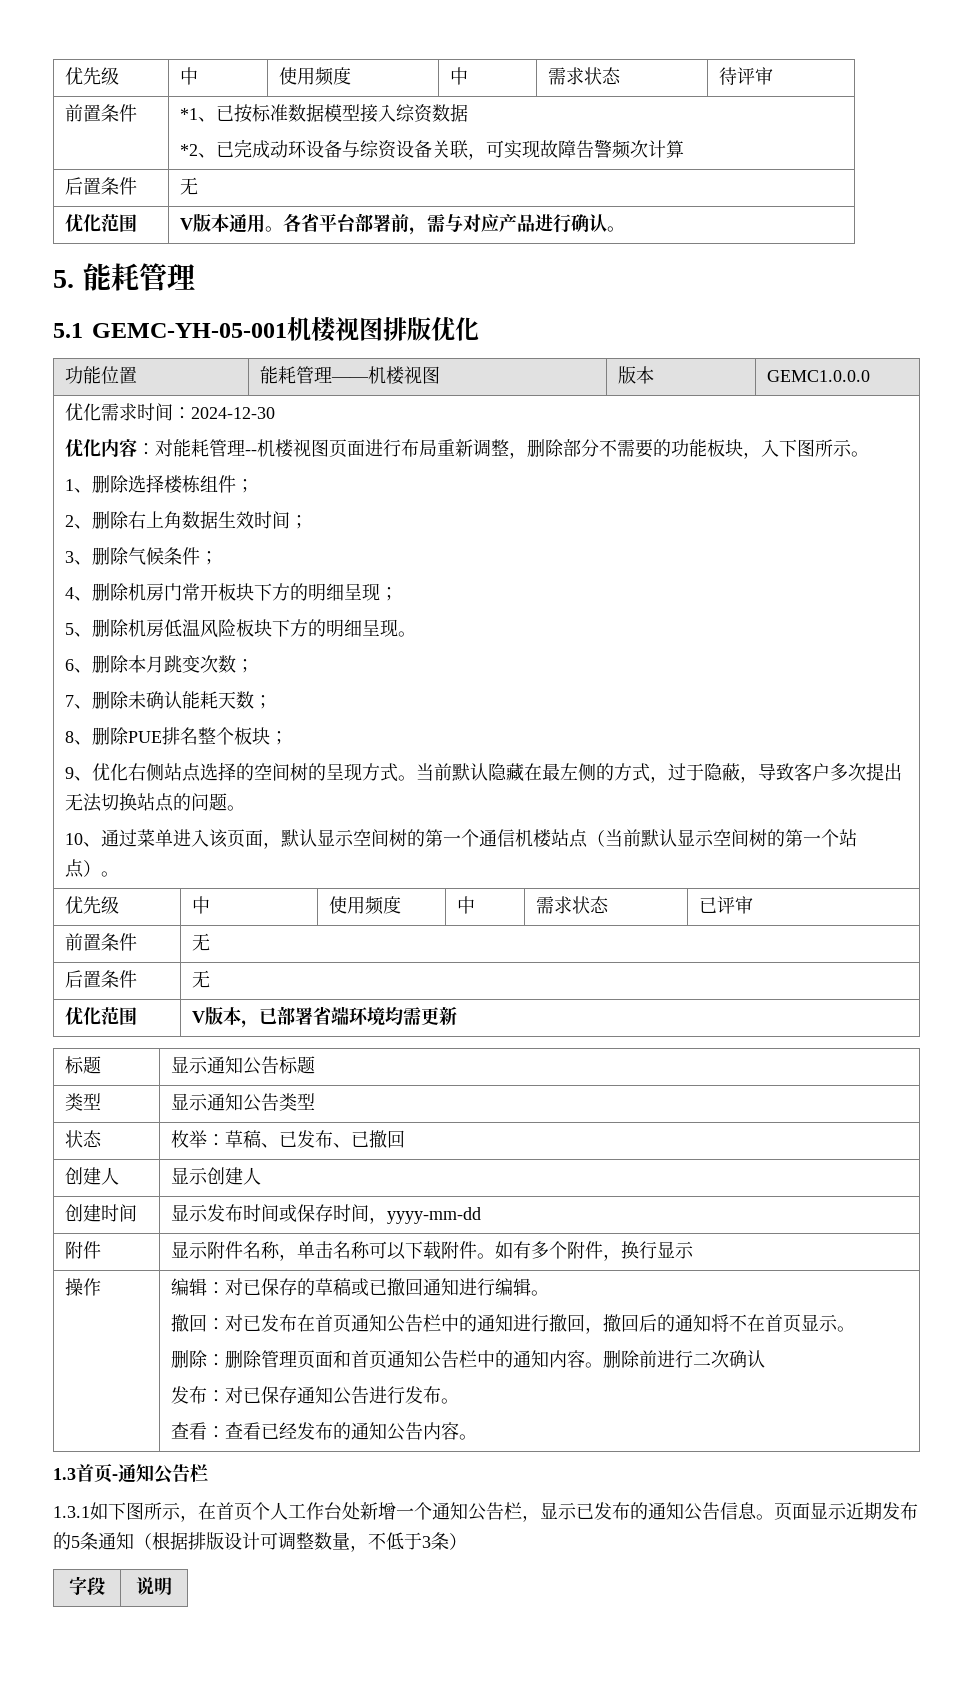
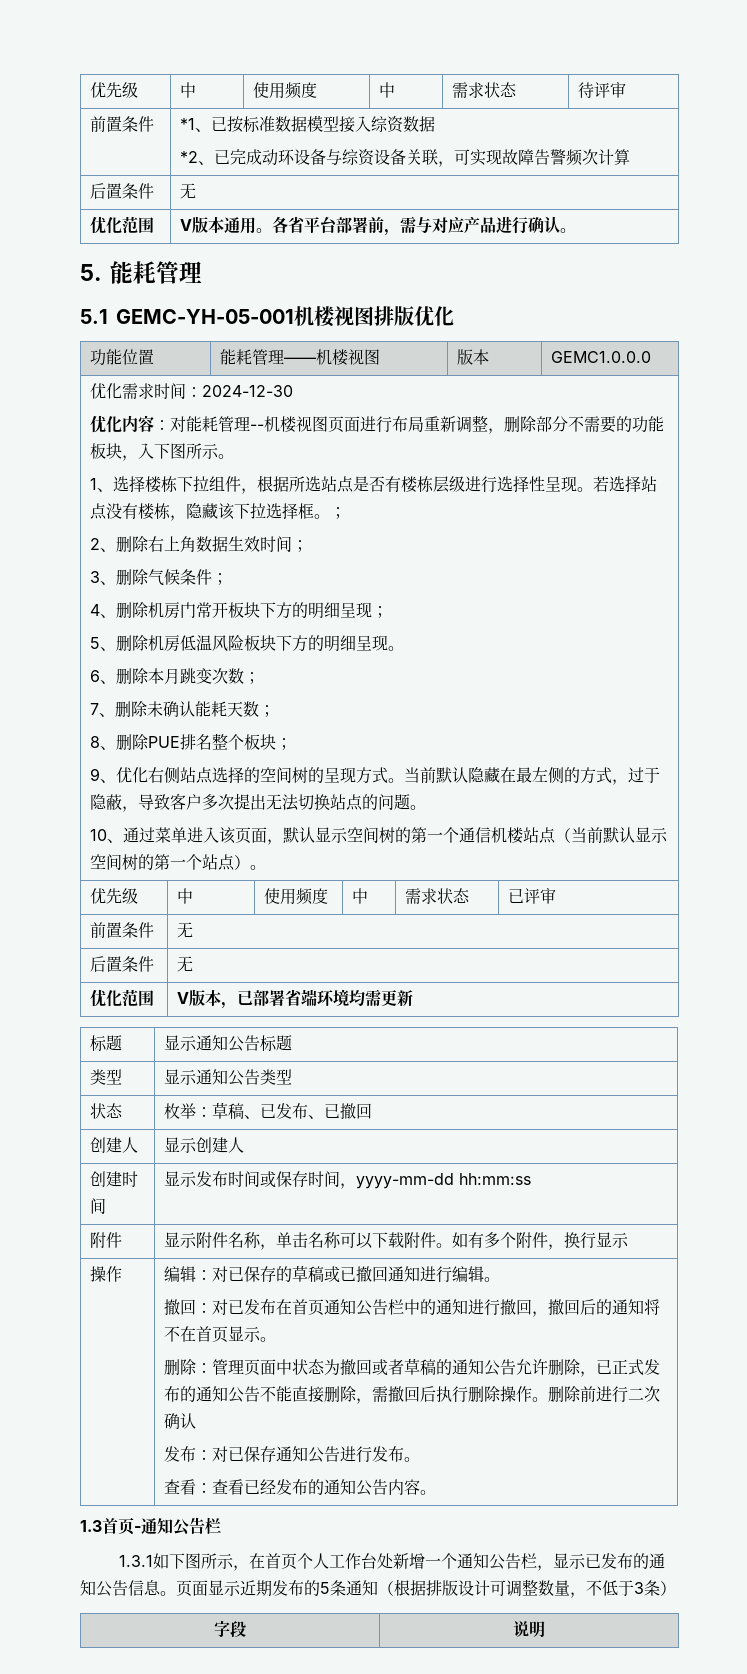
[91,475,129,493] 删除 -> (113, 490) none
[199,475,236,493] 组件 -> [176,475,657,494] [89,503,330,521] 下拉组件，根据所选站点是否有楼栋层级进行选择性呈现。若选择站点没有楼栋，隐藏该下拉选择框。
(481, 1215) none -> [458,1173,531,1185] hh:mm:ss
[224,1350,262,1368] 删除 -> (212, 1368) none
[332,1350,585,1369] 和首页通知公告栏中的通知内容 -> [275,1358,660,1377] [163,1386,532,1404] 中状态为撤回或者草稿的通知公告允许删除，已正式发布的通知公告不能直接删除，需撤回后执行删除操作

